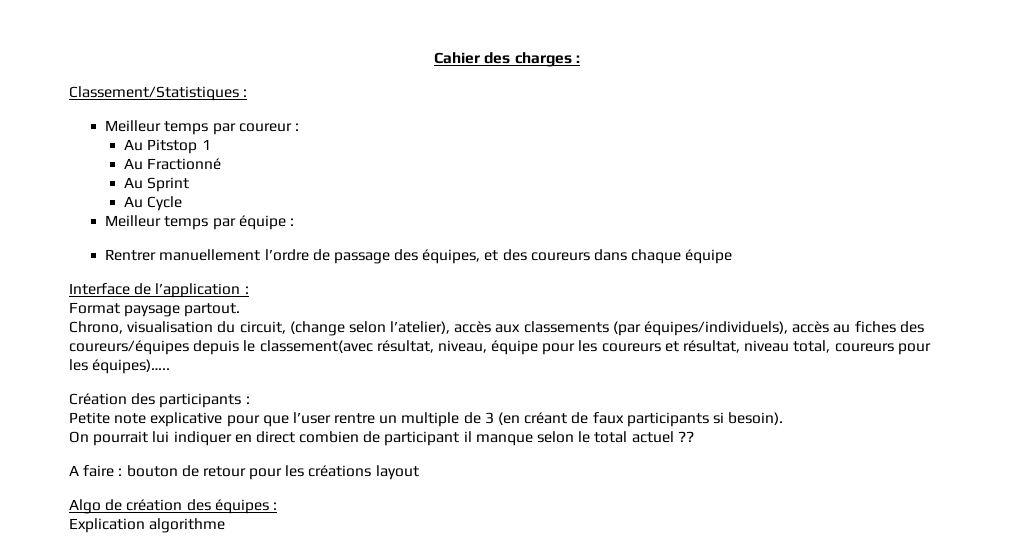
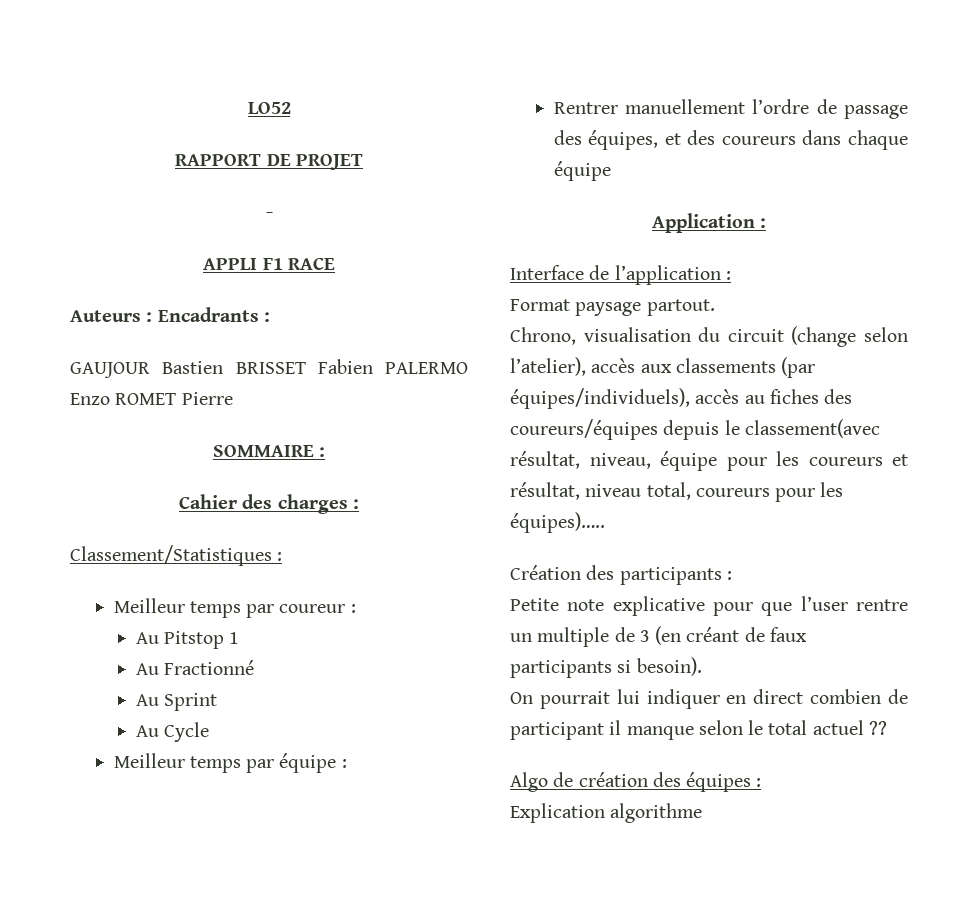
(434, 58) none -> [247,102,291,114] [175,154,363,170] [265,212,273,218] [203,257,335,270] [70,307,270,322] [70,359,468,378] [70,392,233,405] [212,445,326,457] LO52 // RAPPORT DE PROJET // - // APPLI F1 RACE // Auteurs : Encadrants : // GAUJOUR Bastien BRISSET Fabien PALERMO Enzo ROMET Pierre // SOMMAIRE : //
(733, 256) none -> [651,213,767,233] // Application :
[239,321,286,334] circuit, -> [727,329,784,342] circuit
[69,465,419,480] // A faire : bouton de retour pour les créations layout -> (887, 728) none

